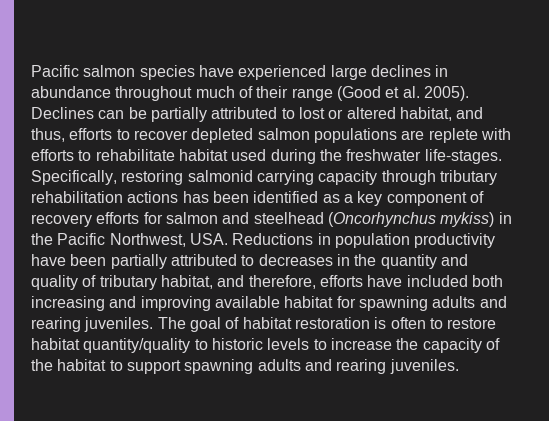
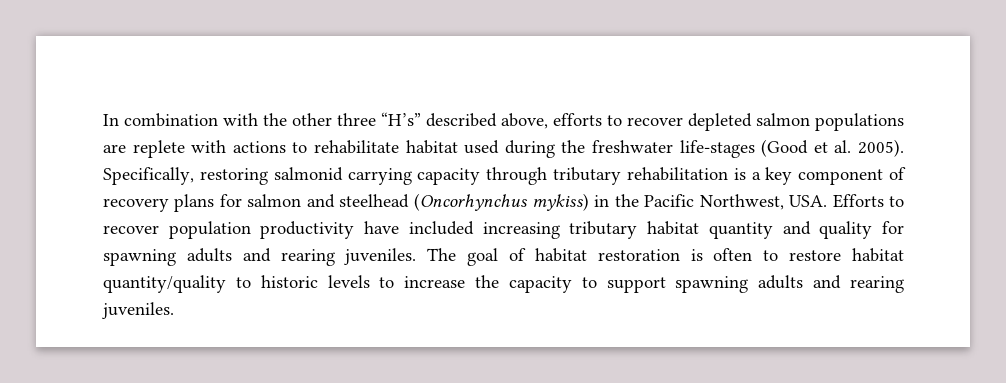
[31,65,449,80] [31,86,469,101] [31,107,484,122] [31,128,65,142] Pacific salmon species have experienced large declines in abundance throughout much of their range (Good et al. 2005). Declines can be partially attributed to lost or altered habitat, and thus, -> [103,112,548,129] In combination with the other three “H’s” described above,
[31,149,74,161] efforts -> [232,141,286,153] actions
[424,149,502,164] life-stages. -> [679,139,905,158] life-stages (Good et al. 2005).
[127,191,340,203] actions has been identified as -> [733,168,746,180] is
[96,212,140,224] efforts -> [174,194,215,212] plans
[232,233,496,248] [31,254,468,269] [31,275,503,290] [31,296,334,311] Reductions in population productivity have been partially attributed to decreases in the quantity and quality of tributary habitat, and therefore, efforts have included both increasing and improving available habitat -> [832,194,905,208] [103,221,873,239] Efforts to recover population productivity have included increasing tributary habitat quantity and quality
[485,338,500,350] [31,359,107,371] of the habitat -> (572, 284) none

